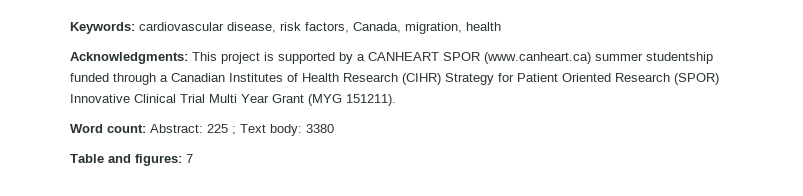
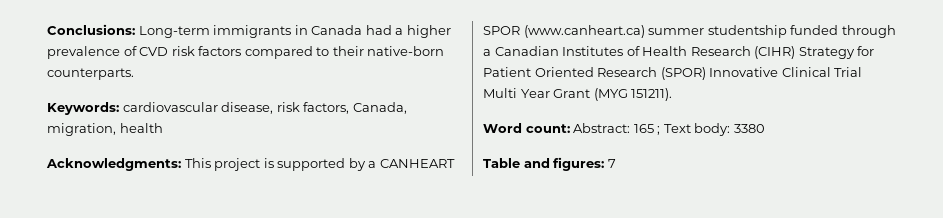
(70, 28) none -> [47,24,451,38] [47,46,445,59] [47,68,134,80] Conclusions: Long-term immigrants in Canada had a higher prevalence of CVD risk factors compared to their native-born counterparts. //
[207,124,228,133] 225 -> [633,124,654,133] 165

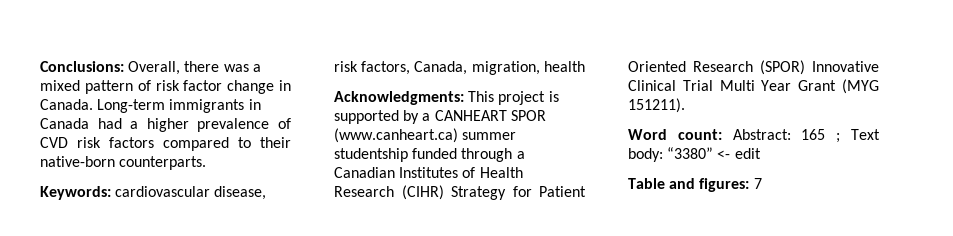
(135, 29) none -> [128,61,261,75] [40,80,291,94] [40,99,93,110] Overall, there was a mixed pattern of risk factor change in Canada.
[733,124,765,133] 3380 -> [667,147,761,159] “3380” <- edit

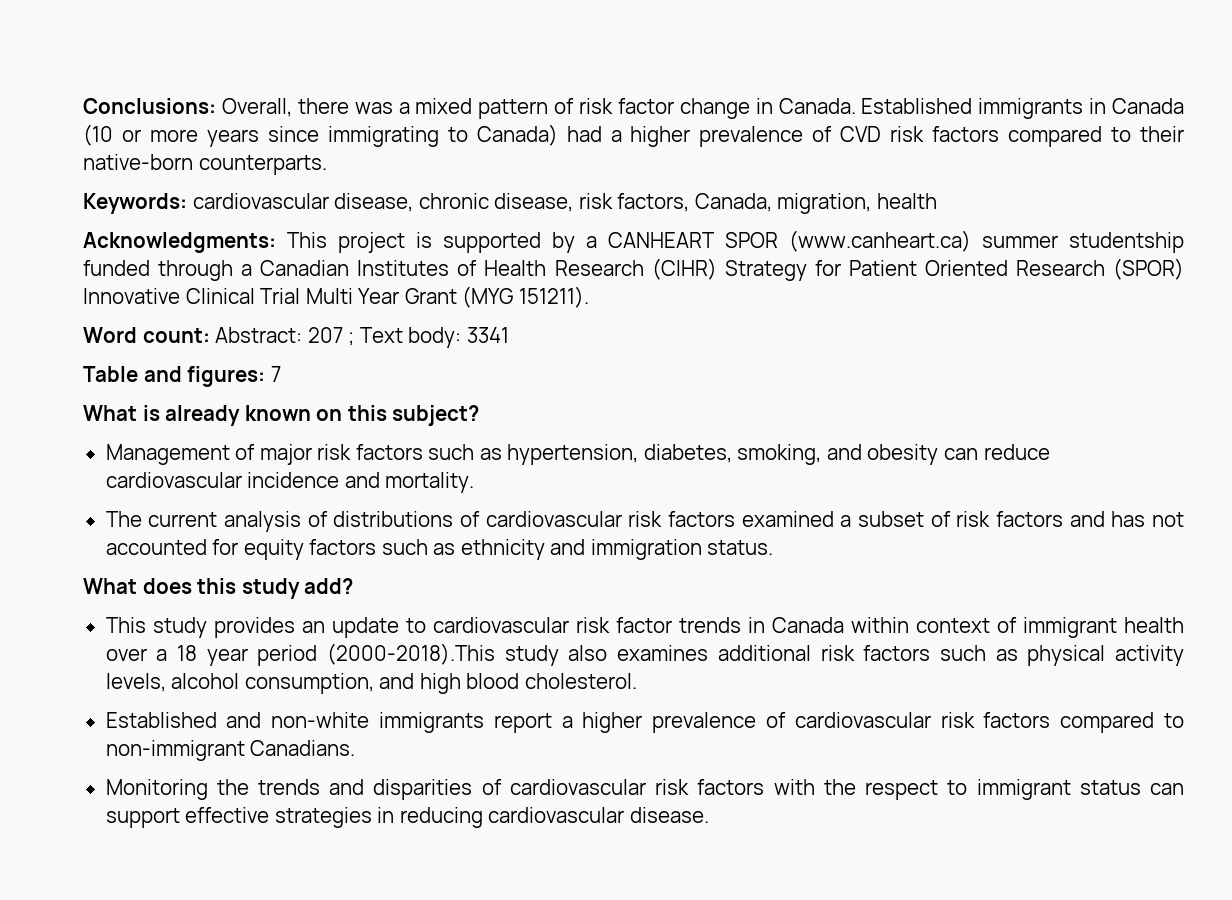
[97,99,166,113] Long-term -> [861,98,973,114] Established
(89, 123) none -> [83,124,558,147] (10 or more years since immigrating to Canada)
(267, 193) none -> [418,193,574,212] chronic disease,
[801,129,826,140] 165 -> [307,327,343,343] 207
[667,147,761,159] “3380” <- edit -> [466,327,509,343] 3341
(762, 183) none -> [83,405,480,426] [105,444,1050,465] [105,472,475,493] [105,511,1184,532] [105,539,774,560] [83,578,354,599] [105,617,1185,638] [105,643,1185,666] [105,673,637,694] [105,712,1184,733] [105,740,356,761] [105,779,1185,800] [105,807,709,828] // What is already known on this subject? // Management of major risk factors such as hypertension, diabetes, smoking, and obesity can reduce cardiovascular incidence and mortality. // The current analysis of distributions of cardiovascular risk factors examined a subset of risk factors and has not accounted for equity factors such as ethnicity and immigration status. // What does this study add? // This study provides an update to cardiovascular risk factor trends in Canada within context of immigrant health over a 18 year period (2000-2018).This study also examines additional risk factors such as physical activity levels, alcohol consumption, and high blood cholesterol. // Established and non-white immigrants report a higher prevalence of cardiovascular risk factors compared to non-immigrant Canadians. // Monitoring the trends and disparities of cardiovascular risk factors with the respect to immigrant status can support effective strategies in reducing cardiovascular disease.

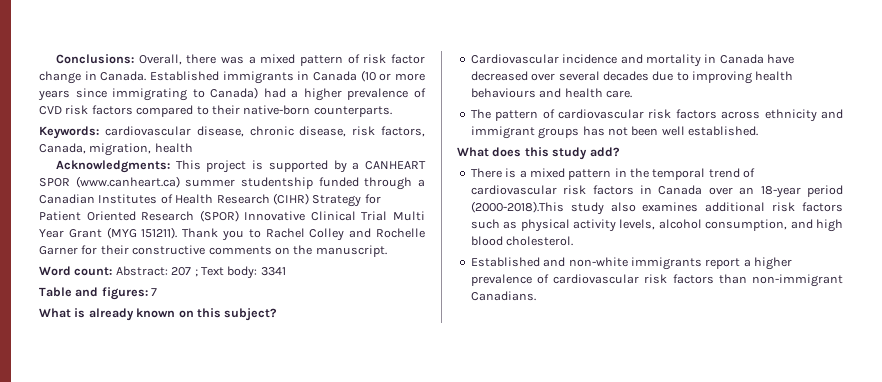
(589, 297) none -> [182,228,426,241] [39,245,387,257] Thank you to Rachel Colley and Rochelle Garner for their constructive comments on the manuscript.
[105,444,1050,465] [105,472,475,493] [105,511,1184,532] [105,539,774,560] Management of major risk factors such as hypertension, diabetes, smoking, and obesity can reduce cardiovascular incidence and mortality. // The current analysis of distributions of cardiovascular risk factors examined a subset of risk factors and has not accounted for equity factors such as ethnicity and immigration status. -> [470,54,794,67] [470,71,794,84] [470,88,632,98] [470,109,843,122] [470,126,758,139] Cardiovascular incidence and mortality in Canada have decreased over several decades due to improving health behaviours and health care. // The pattern of cardiovascular risk factors across ethnicity and immigrant groups has not been well established.
[105,617,1185,638] [105,645,248,666] This study provides an update to cardiovascular risk factor trends in Canada within context of immigrant health over a 18 year -> [470,168,756,180] [470,185,801,198] There is a mixed pattern in the temporal trend of cardiovascular risk factors in Canada over an 18-year
[1060,712,1184,733] compared to -> [718,274,747,284] than
[105,779,1185,800] [105,807,709,828] // Monitoring the trends and disparities of cardiovascular risk factors with the respect to immigrant status can support effective strategies in reducing cardiovascular disease. -> (536, 296) none

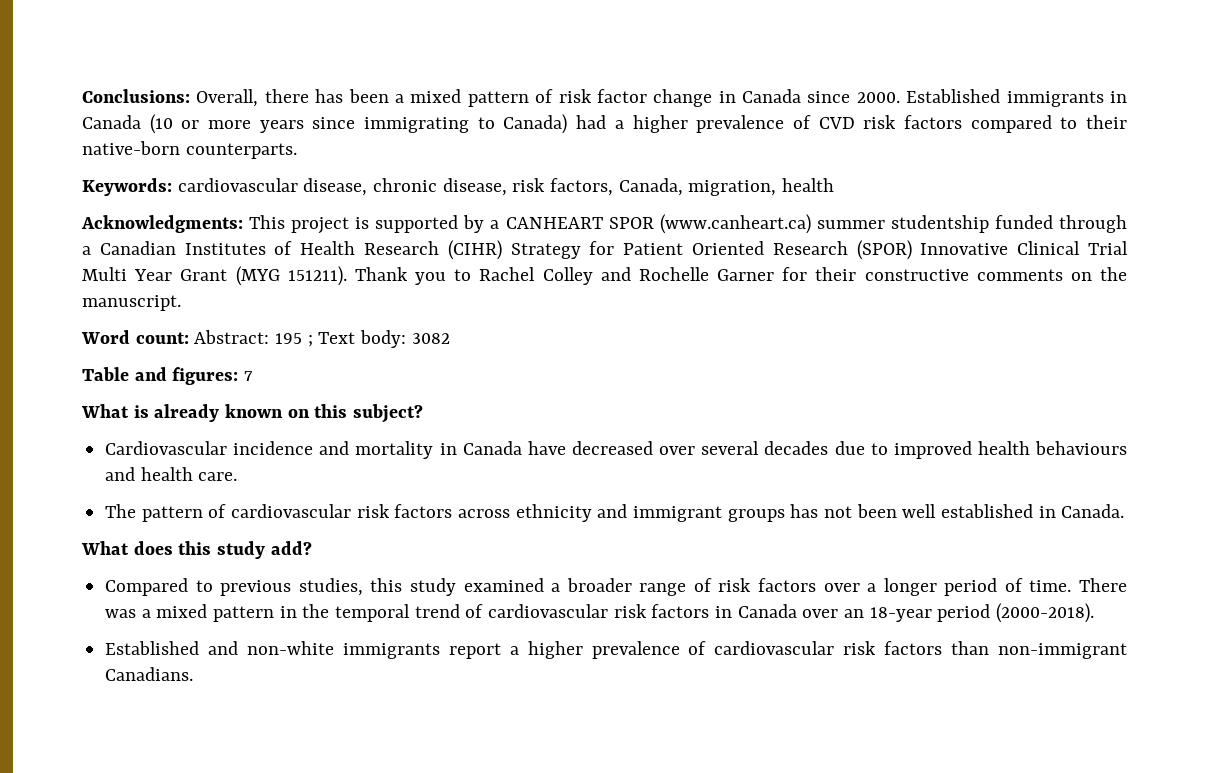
[220,56,244,64] was -> [315,89,389,103] has been
[100,71,147,81] Canada. -> [742,89,900,103] Canada since 2000.
[171,267,192,276] 207 -> [275,333,303,344] 195
[260,267,286,276] 3341 -> [411,333,450,344] 3082
[692,71,752,84] improving -> [893,441,972,459] improved
[688,126,758,136] established. -> [941,504,1125,518] established in Canada.
[470,168,517,178] There is -> [105,578,1127,596] [105,609,137,618] Compared to previous studies, this study examined a broader range of risk factors over a longer period of time. There was
[470,201,843,215] [470,219,843,232] [470,236,574,246] (2000-2018).This study also examines additional risk factors such as physical activity levels, alcohol consumption, and high blood cholesterol. -> [996,603,1095,623] (2000-2018).

